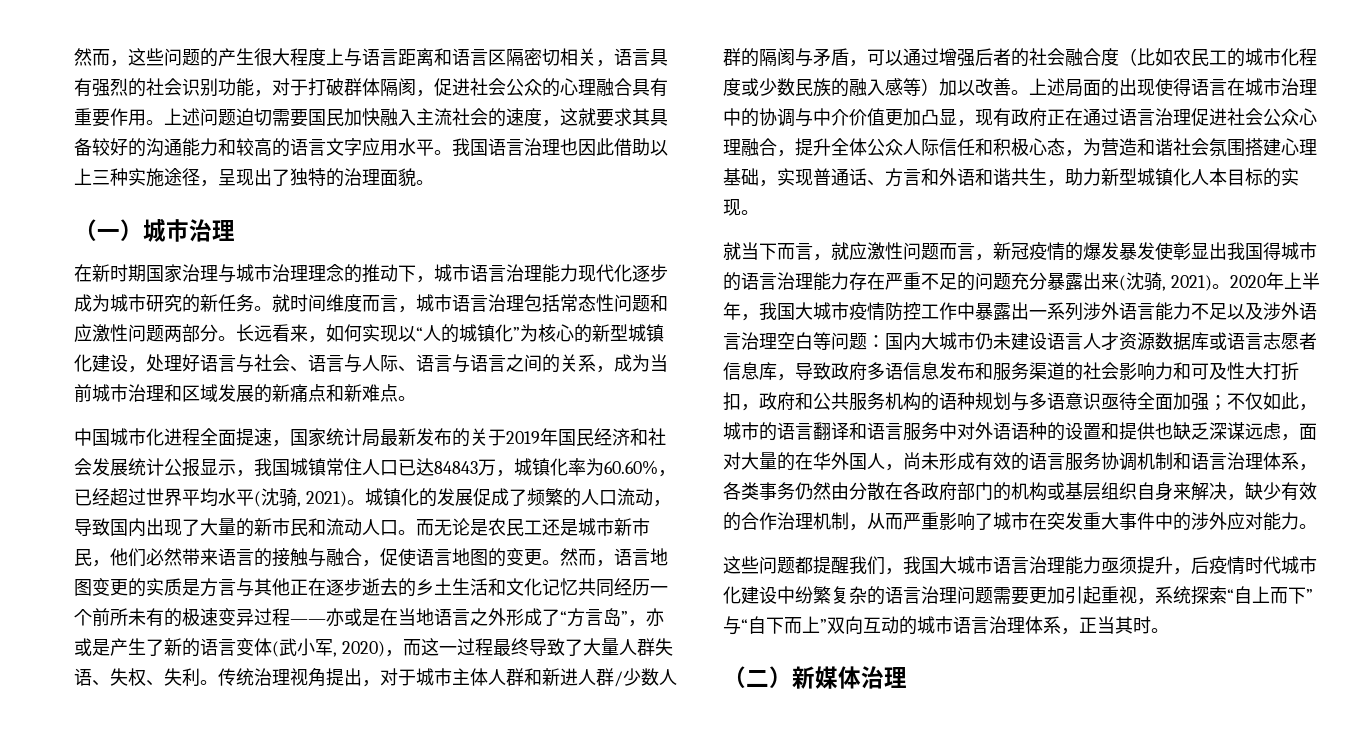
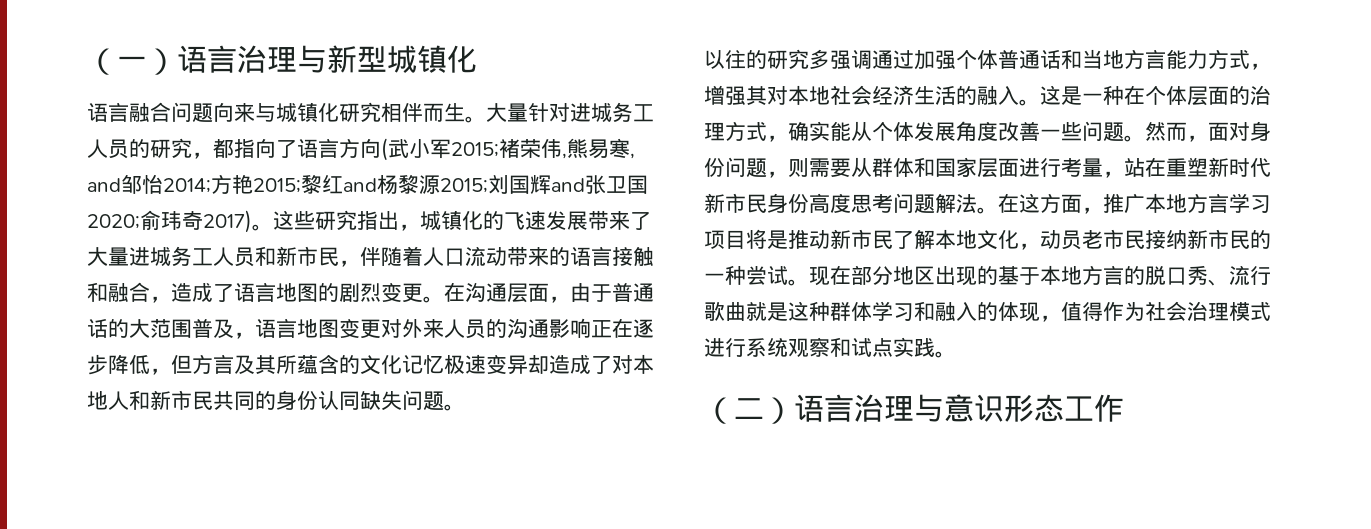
[74,48,668,67] [74,78,668,97] [74,108,668,127] [74,138,668,157] [74,168,434,187] [74,218,235,242] [74,264,668,283] [74,294,668,313] [74,324,664,343] [74,354,668,373] [74,384,416,403] [74,428,666,447] [74,458,676,477] [74,488,671,507] [74,518,650,537] [74,548,668,567] [74,578,668,597] [74,608,664,627] [74,638,673,657] [74,668,677,687] [723,48,1317,67] [723,78,1317,97] [723,108,1317,127] [723,138,1317,157] [723,168,1299,187] [723,199,759,216] [723,242,1317,261] [723,272,1320,291] [723,302,1317,321] [723,332,1317,351] [723,362,1299,381] [723,392,1317,411] [723,422,1317,441] [723,452,1317,471] [723,482,1317,501] [723,512,1317,531] [723,556,1317,575] [723,586,1313,605] [723,616,1169,635] [723,666,907,689] 然而，这些问题的产生很大程度上与语言距离和语言区隔密切相关，语言具有强烈的社会识别功能，对于打破群体隔阂，促进社会公众的心理融合具有重要作用。上述问题迫切需要国民加快融入主流社会的速度，这就要求其具备较好的沟通能力和较高的语言文字应用水平。我国语言治理也因此借助以上三种实施途径，呈现出了独特的治理面貌。 // （一）城市治理 // 在新时期国家治理与城市治理理念的推动下，城市语言治理能力现代化逐步成为城市研究的新任务。就时间维度而言，城市语言治理包括常态性问题和应激性问题两部分。长远看来，如何实现以“人的城镇化”为核心的新型城镇化建设，处理好语言与社会、语言与人际、语言与语言之间的关系，成为当前城市治理和区域发展的新痛点和新难点。 // 中国城市化进程全面提速，国家统计局最新发布的关于2019年国民经济和社会发展统计公报显示，我国城镇常住人口已达84843万，城镇化率为60.60%，已经超过世界平均水平(沈骑, 2021)。城镇化的发展促成了频繁的人口流动，导致国内出现了大量的新市民和流动人口。而无论是农民工还是城市新市民，他们必然带来语言的接触与融合，促使语言地图的变更。然而，语言地图变更的实质是方言与其他正在逐步逝去的乡土生活和文化记忆共同经历一个前所未有的极速变异过程——亦或是在当地语言之外形成了“方言岛”，亦或是产生了新的语言变体(武小军, 2020)，而这一过程最终导致了大量人群失语、失权、失利。传统治理视角提出，对于城市主体人群和新进人群/少数人群的隔阂与矛盾，可以通过增强后者的社会融合度（比如农民工的城市化程度或少数民族的融入感等）加以改善。上述局面的出现使得语言在城市治理中的协调与中介价值更加凸显，现有政府正在通过语言治理促进社会公众心理融合，提升全体公众人际信任和积极心态，为营造和谐社会氛围搭建心理基础，实现普通话、方言和外语和谐共生，助力新型城镇化人本目标的实现。 // 就当下而言，就应激性问题而言，新冠疫情的爆发暴发使彰显出我国得城市的语言治理能力存在严重不足的问题充分暴露出来(沈骑, 2021)。2020年上半年，我国大城市疫情防控工作中暴露出一系列涉外语言能力不足以及涉外语言治理空白等问题：国内大城市仍未建设语言人才资源数据库或语言志愿者信息库，导致政府多语信息发布和服务渠道的社会影响力和可及性大打折扣，政府和公共服务机构的语种规划与多语意识亟待全面加强；不仅如此，城市的语言翻译和语言服务中对外语语种的设置和提供也缺乏深谋远虑，面对大量的在华外国人，尚未形成有效的语言服务协调机制和语言治理体系，各类事务仍然由分散在各政府部门的机构或基层组织自身来解决，缺少有效的合作治理机制，从而严重影响了城市在突发重大事件中的涉外应对能力。 // 这些问题都提醒我们，我国大城市语言治理能力亟须提升，后疫情时代城市化建设中纷繁复杂的语言治理问题需要更加引起重视，系统探索“自上而下”与“自下而上”双向互动的城市语言治理体系，正当其时。 // （二）新媒体治理 -> [87,45,477,75] [87,102,654,123] [87,138,635,161] [87,174,648,194] [87,210,651,233] [87,246,654,267] [87,282,654,303] [87,318,654,339] [87,354,654,375] [87,390,465,411] [704,49,1271,70] [704,85,1271,106] [704,121,1271,142] [704,157,1271,178] [704,193,1271,214] [704,229,1271,250] [704,265,1271,286] [704,301,1271,322] [704,337,956,358] [704,394,1124,424] （一）语言治理与新型城镇化 // 语言融合问题向来与城镇化研究相伴而生。大量针对进城务工人员的研究，都指向了语言方向(武小军2015;褚荣伟,熊易寒, and邹怡2014;方艳2015;黎红and杨黎源2015;刘国辉and张卫国2020;俞玮奇2017)。这些研究指出，城镇化的飞速发展带来了大量进城务工人员和新市民，伴随着人口流动带来的语言接触和融合，造成了语言地图的剧烈变更。在沟通层面，由于普通话的大范围普及，语言地图变更对外来人员的沟通影响正在逐步降低，但方言及其所蕴含的文化记忆极速变异却造成了对本地人和新市民共同的身份认同缺失问题。 // 以往的研究多强调通过加强个体普通话和当地方言能力方式，增强其对本地社会经济生活的融入。这是一种在个体层面的治理方式，确实能从个体发展角度改善一些问题。然而，面对身份问题，则需要从群体和国家层面进行考量，站在重塑新时代新市民身份高度思考问题解法。在这方面，推广本地方言学习项目将是推动新市民了解本地文化，动员老市民接纳新市民的一种尝试。现在部分地区出现的基于本地方言的脱口秀、流行歌曲就是这种群体学习和融入的体现，值得作为社会治理模式进行系统观察和试点实践。 // （二）语言治理与意识形态工作

